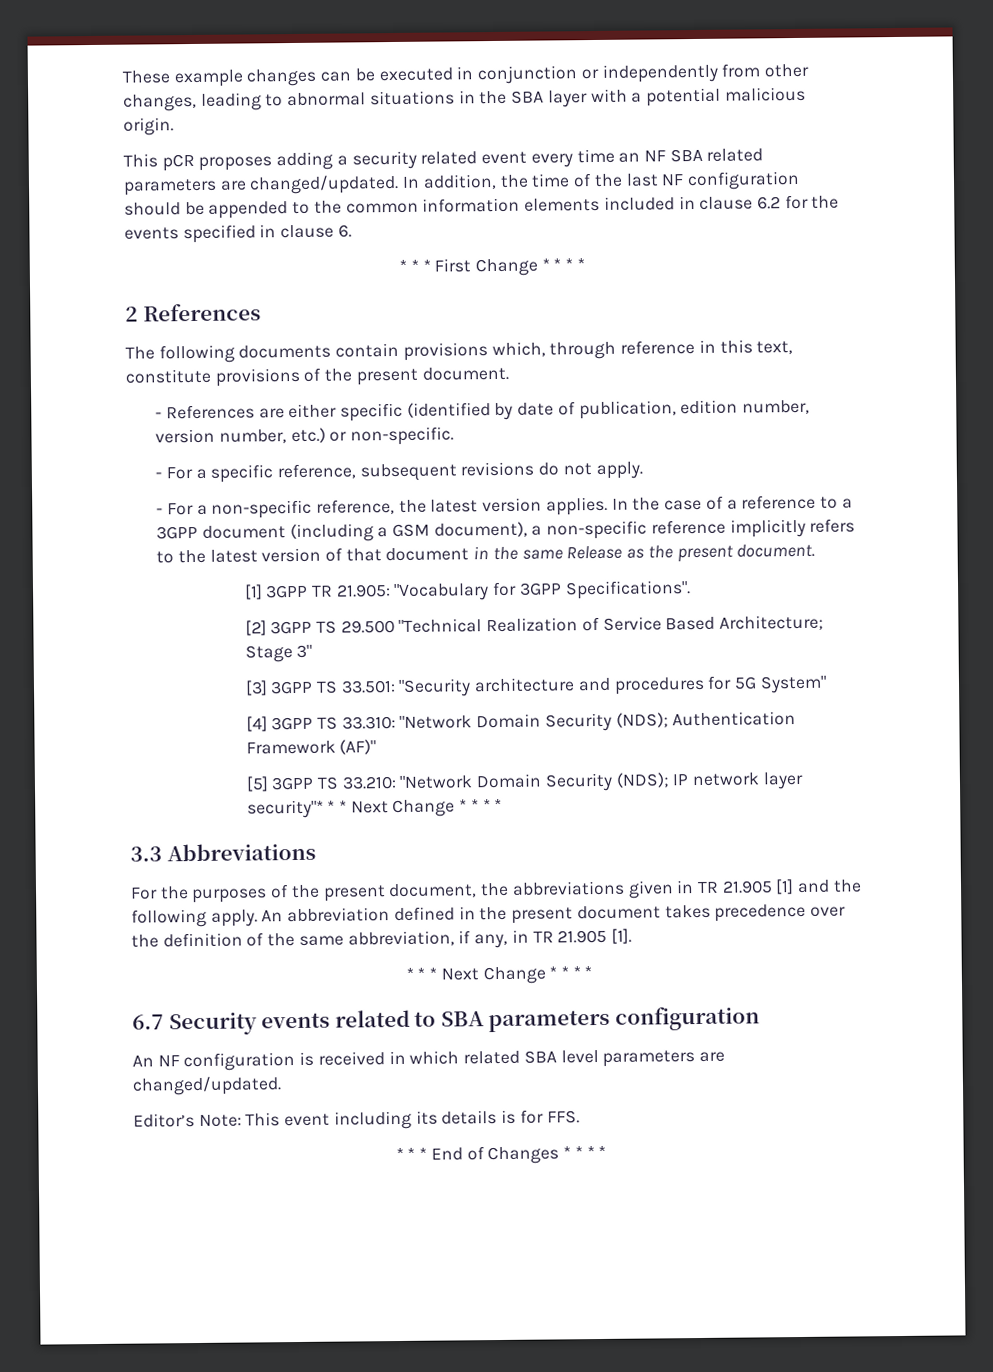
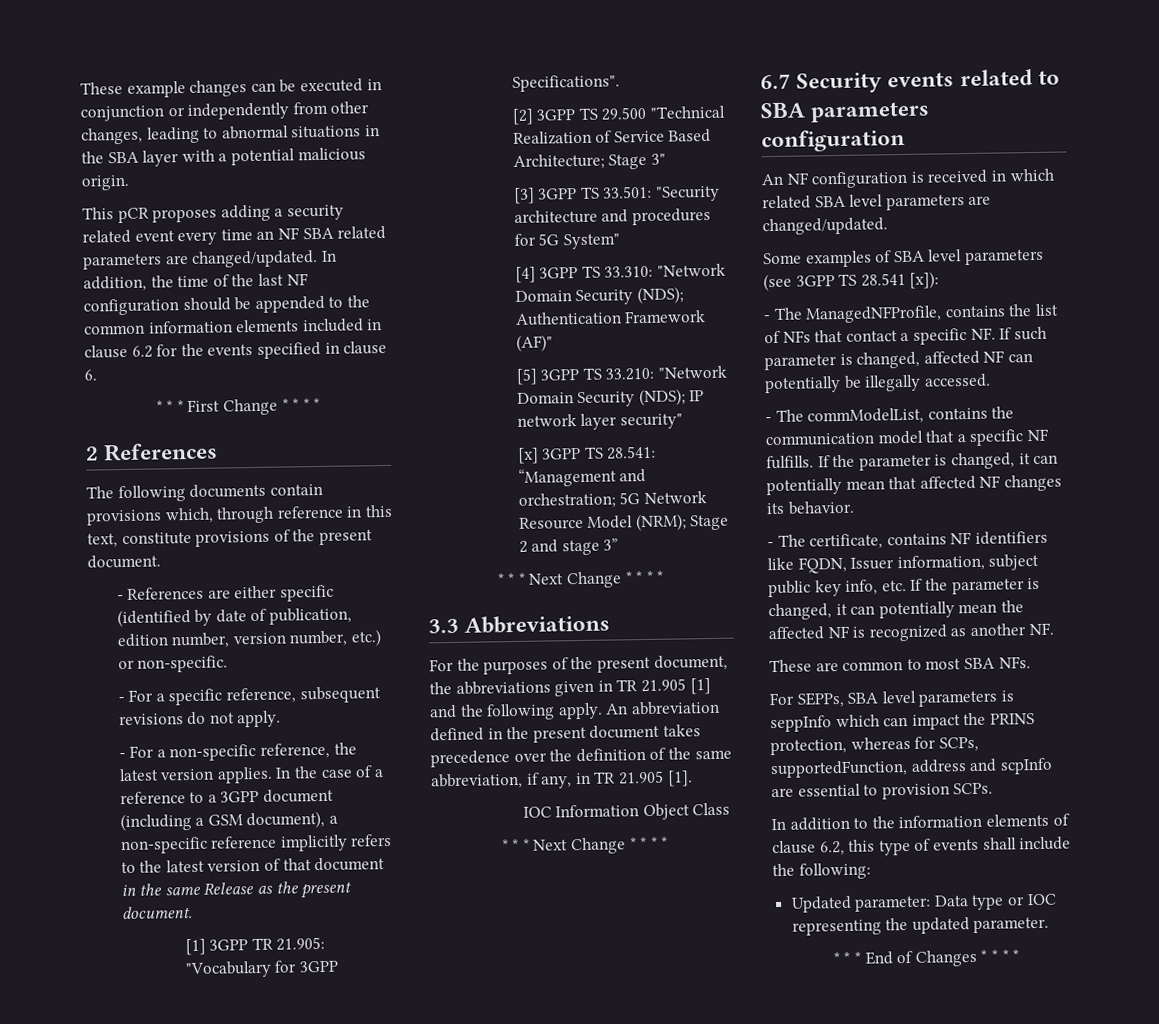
[246,799,324,819] security"* -> [619,413,683,430] [517,445,657,464] [517,467,647,487] [517,491,707,509] [518,513,730,532] [518,538,619,556] [496,573,505,586] security" // [x] 3GPP TS 28.541: “Management and orchestration; 5G Network Resource Model (NRM); Stage 2 and stage 3” // *
(632, 936) none -> [522,802,731,821] // IOC Information Object Class
[133,1109,580,1130] Editor’s Note: This event including its details is for FFS. -> [763,248,1044,268] [763,271,940,292] [763,303,1059,324] [764,326,1047,345] [764,350,1033,371] [764,373,991,394] [765,406,1015,425] [765,428,1049,447] [766,452,1059,471] [766,474,1062,496] [766,500,855,515] [767,530,1048,550] [767,553,1040,574] [768,577,1041,598] [768,600,1024,621] [768,622,1054,642] [769,656,1031,673] [769,690,1014,708] [770,712,1035,733] [770,736,979,756] [770,757,1053,779] [771,782,994,800] [771,813,1070,831] [772,836,1072,856] [772,862,871,880] [790,893,1057,913] [791,916,1050,936] Some examples of SBA level parameters (see 3GPP TS 28.541 [x]): // - The ManagedNFProfile, contains the list of NFs that contact a specific NF. If such parameter is changed, affected NF can potentially be illegally accessed. // - The commModelList, contains the communication model that a specific NF fulfills. If the parameter is changed, it can potentially mean that affected NF changes its behavior. // - The certificate, contains NF identifiers like FQDN, Issuer information, subject public key info, etc. If the parameter is changed, it can potentially mean the affected NF is recognized as another NF. // These are common to most SBA NFs. // For SEPPs, SBA level parameters is seppInfo which can impact the PRINS protection, whereas for SCPs, supportedFunction, address and scpInfo are essential to provision SCPs. // In addition to the information elements of clause 6.2, this type of events shall include the following: // Updated parameter: Data type or IOC representing the updated parameter.

